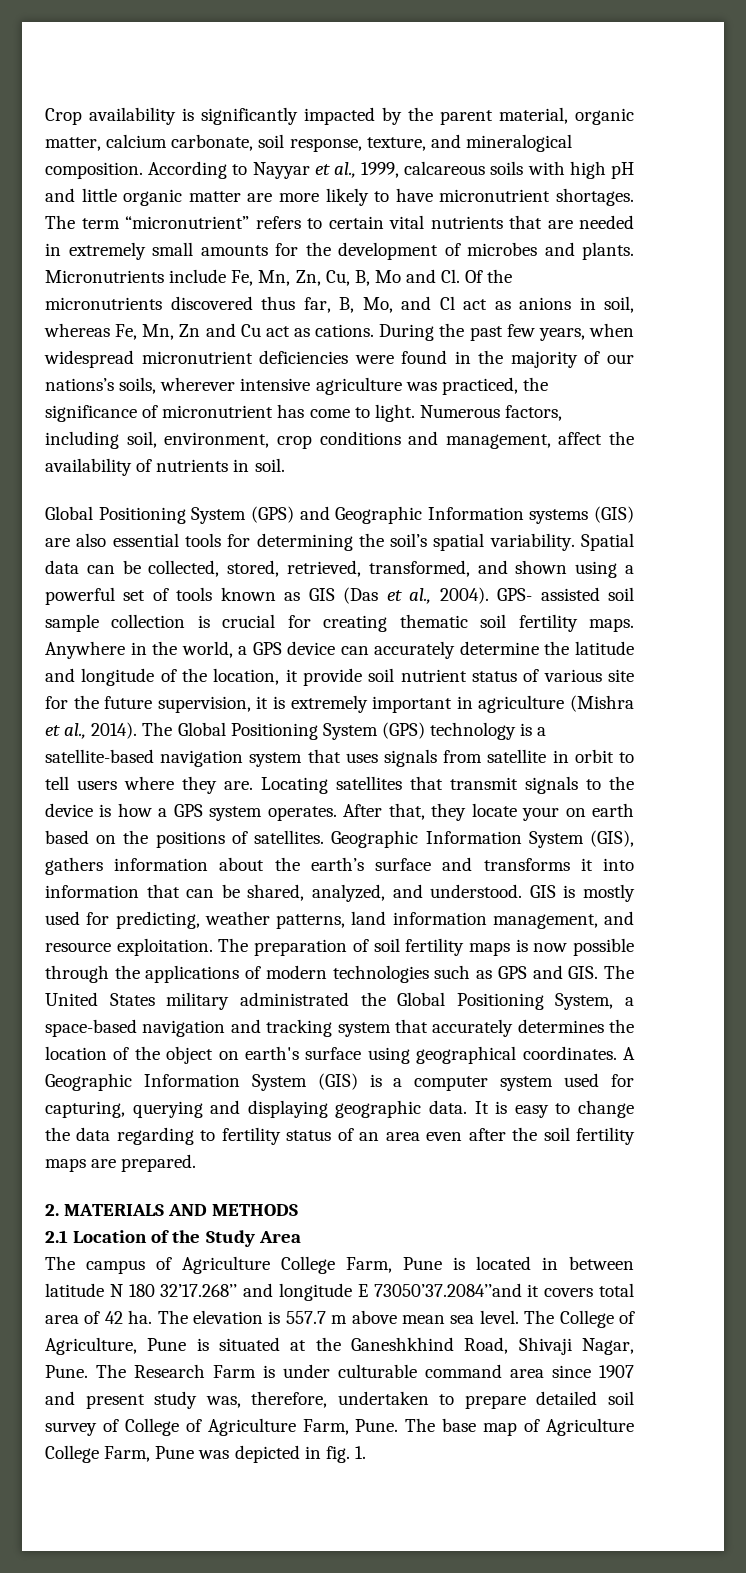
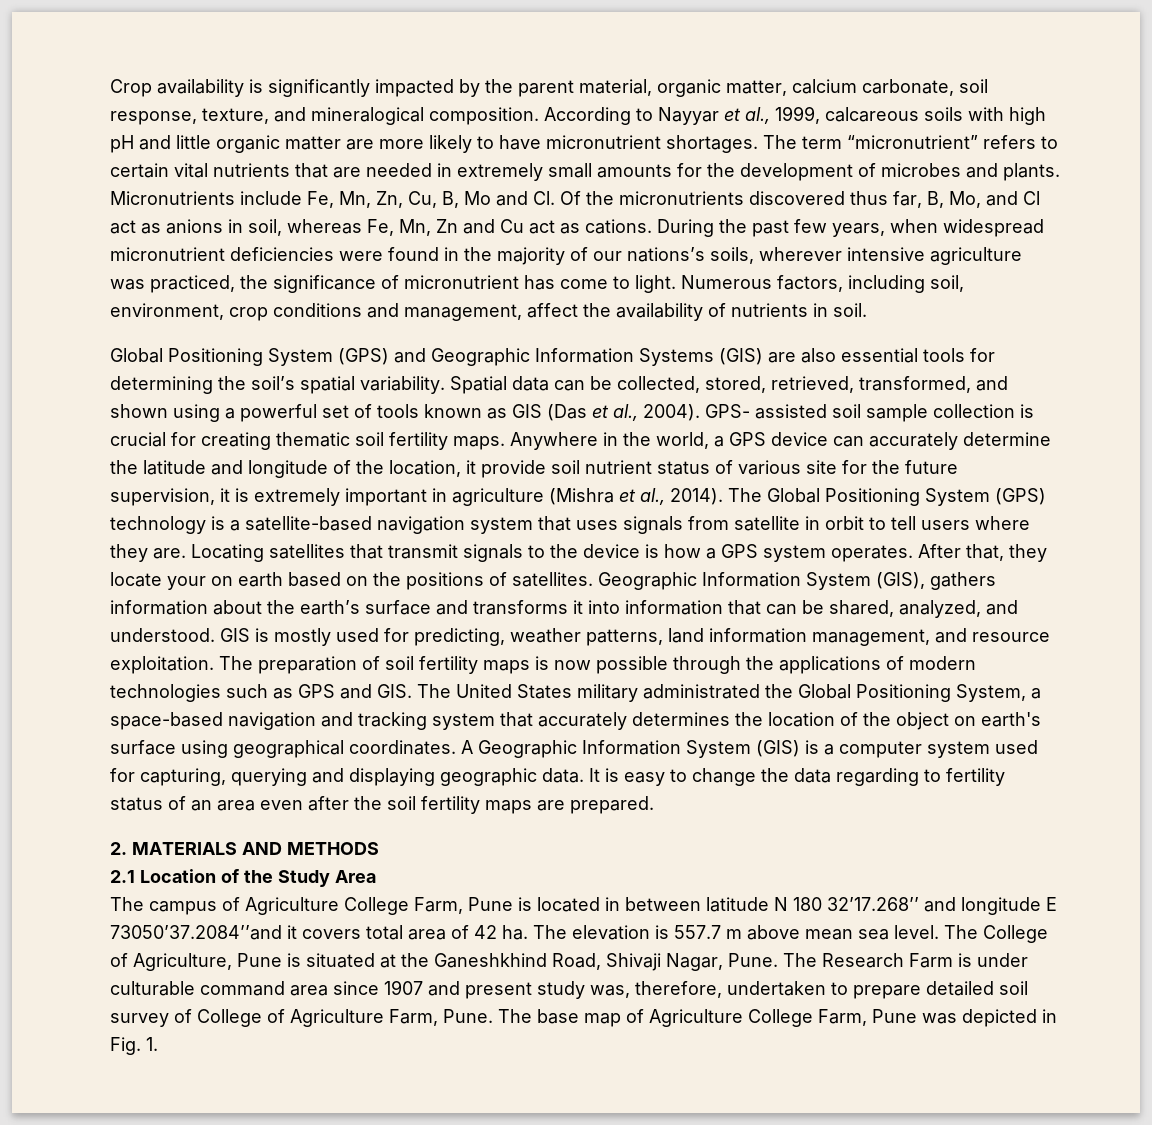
[529,509,589,524] systems -> [639,348,714,366] Systems
[325,1446,350,1463] fig. -> [110,1037,141,1055] Fig.

